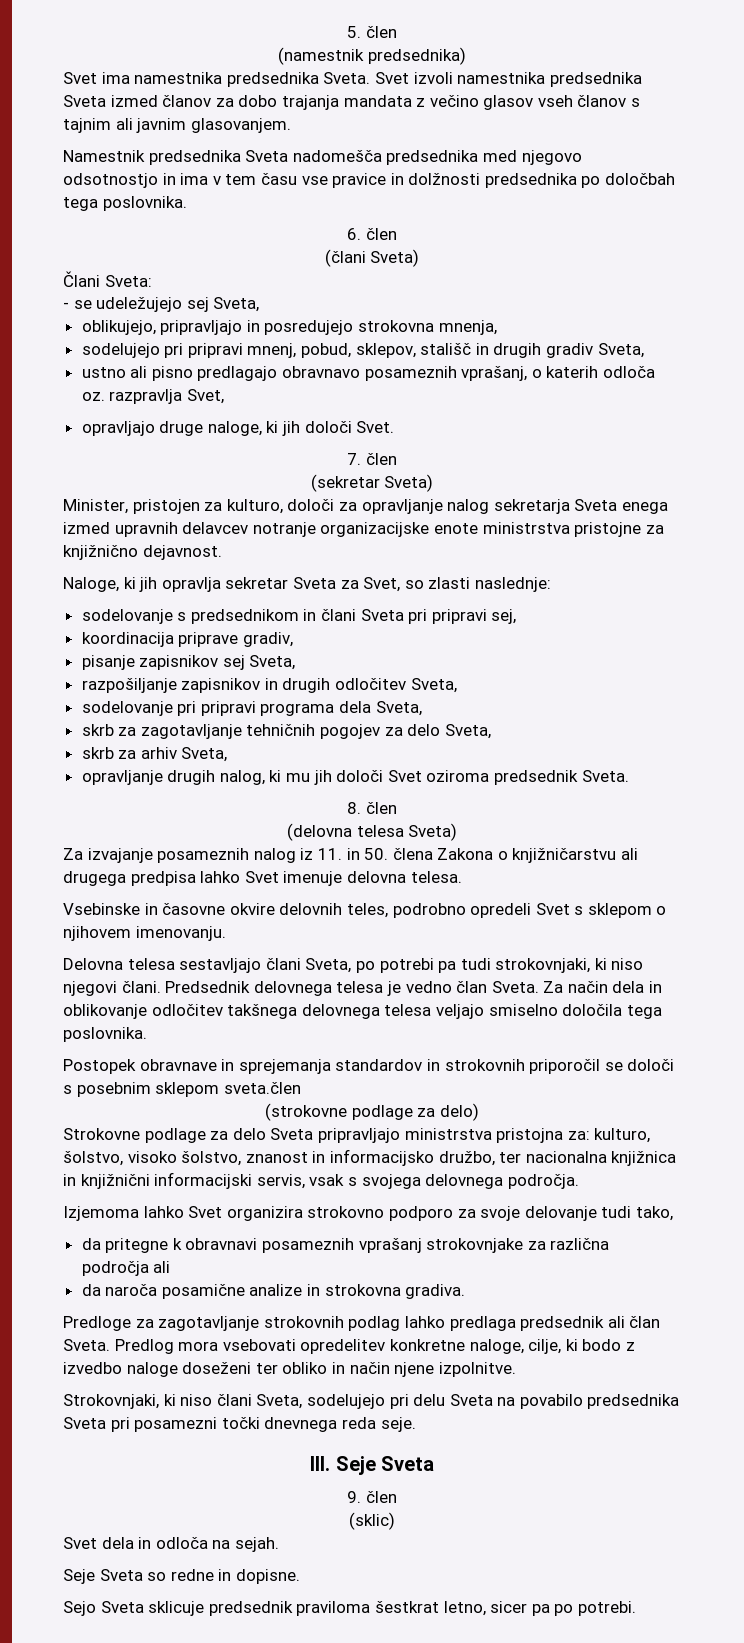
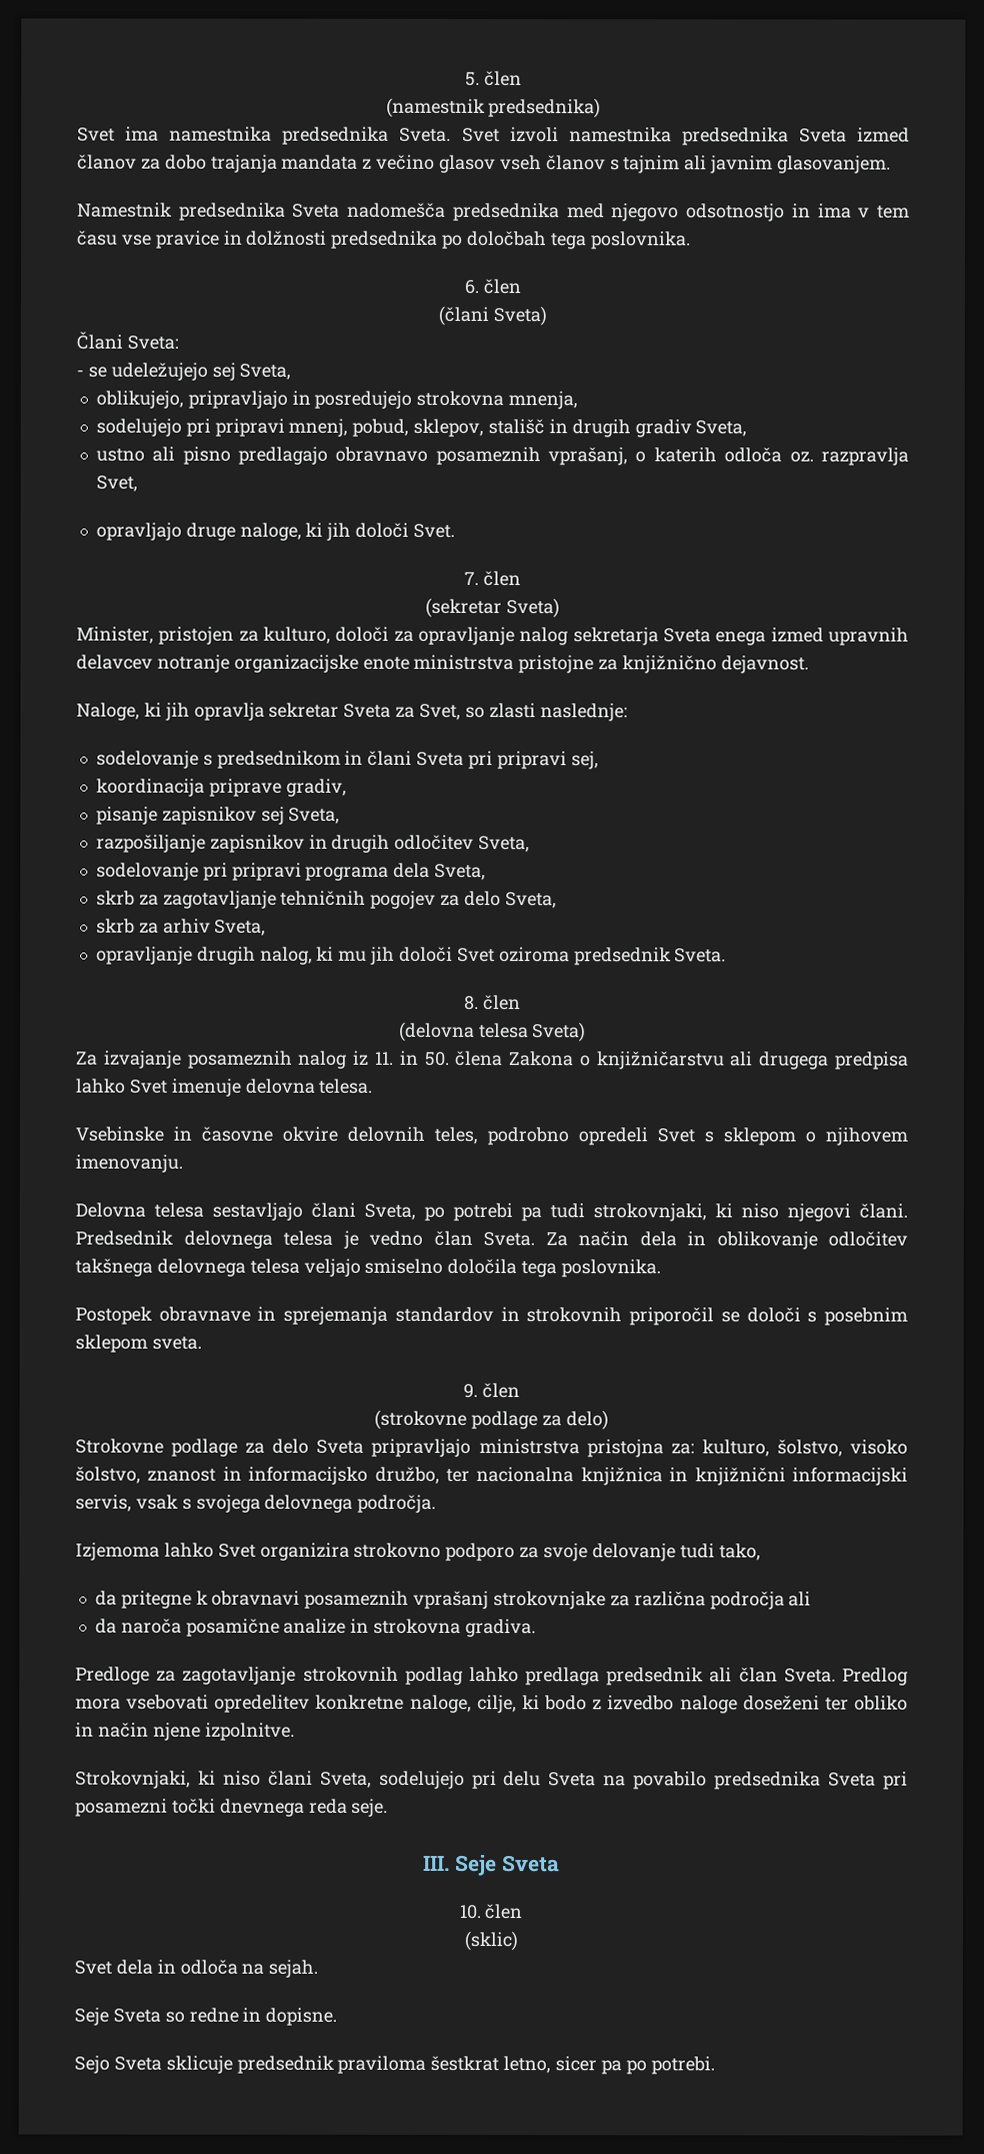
[223,1082,301,1094] sveta.člen -> [151,1336,202,1350] [463,1382,520,1399] sveta. // 9. člen
[347,1491,362,1503] 9. -> [458,1904,481,1919] 10.

